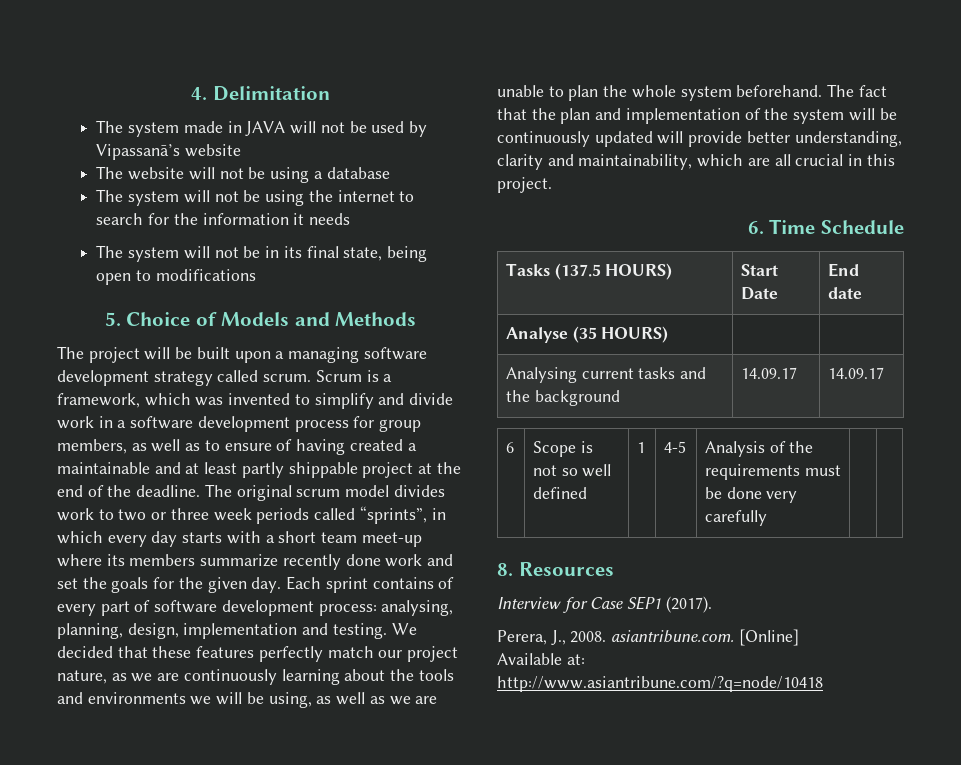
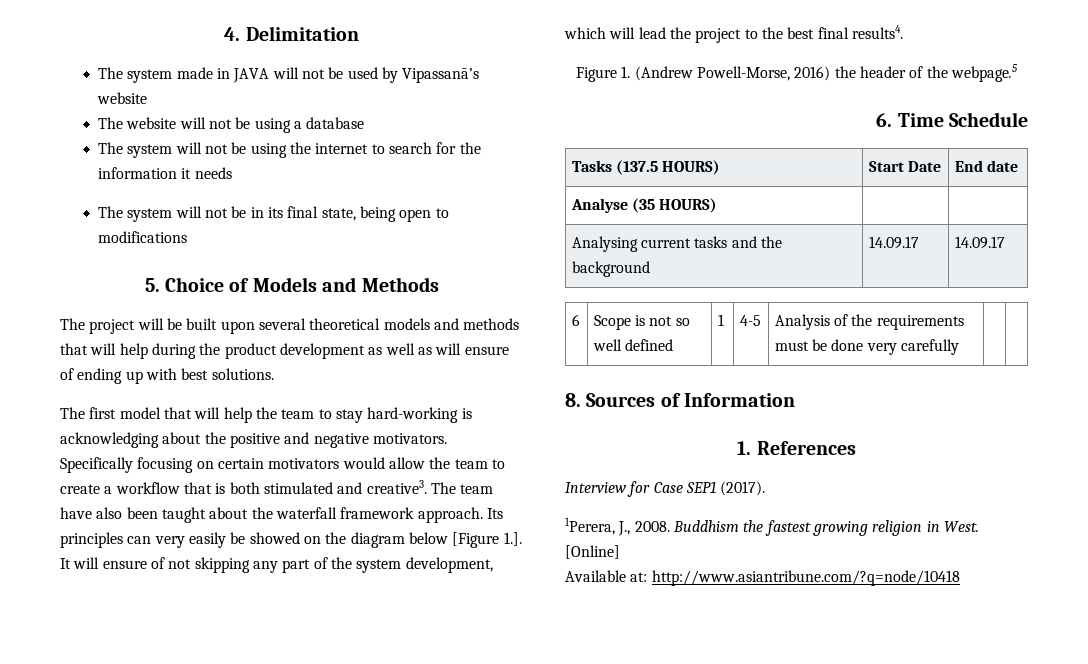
[275,347,427,363] [57,370,393,386] [57,393,454,409] [57,416,422,432] [57,439,417,455] [57,462,461,478] [57,484,445,501] [57,506,446,524] [57,531,422,547] [57,554,454,570] [57,576,455,593] [57,600,454,616] [57,623,417,639] [57,646,459,662] [57,669,454,685] [57,692,438,708] [497,84,887,101] [497,108,897,124] [497,131,902,147] [497,154,895,170] [497,177,552,193] a managing software development strategy called scrum. Scrum is a framework, which was invented to simplify and divide work in a software development process for group members, as well as to ensure of having created a maintainable and at least partly shippable project at the end of the deadline. The original scrum model divides work to two or three week periods called “sprints”, in which every day starts with a short team meet-up where its members summarize recently done work and set the goals for the given day. Each sprint contains of every part of software development process: analysing, planning, design, implementation and testing. We decided that these features perfectly match our project nature, as we are continuously learning about the tools and environments we will be using, as well as we are unable to plan the whole system beforehand. The fact that the plan and implementation of the system will be continuously updated will provide better understanding, clarity and maintainability, which are all crucial in this project. -> [258,318,520,330] [60,343,509,359] [60,368,274,384] [60,407,472,423] [60,432,447,448] [60,457,505,473] [60,480,494,494] [60,507,503,523] [60,532,522,548] [60,557,493,573] [564,25,903,43] [576,64,1018,82] several theoretical models and methods that will help during the product development as well as will ensure of ending up with best solutions. // The first model that will help the team to stay hard-working is acknowledging about the positive and negative motivators. Specifically focusing on certain motivators would allow the team to create a workflow that is both stimulated and creative3. The team have also been taught about the waterfall framework approach. Its principles can very easily be showed on the diagram below [Figure 1.]. It will ensure of not skipping any part of the system development, which will lead the project to the best final results4. // Figure 1. (Andrew Powell-Morse, 2016) the header of the webpage.5
[518,562,614,576] Resources -> [586,393,796,407] [737,441,856,455] Sources of Information // 1. References
[497,630,547,645] Perera, -> [565,517,615,535] 1Perera,
[611,630,735,643] asiantribune.com. -> [672,520,979,536] Buddhism the fastest growing religion in West.

